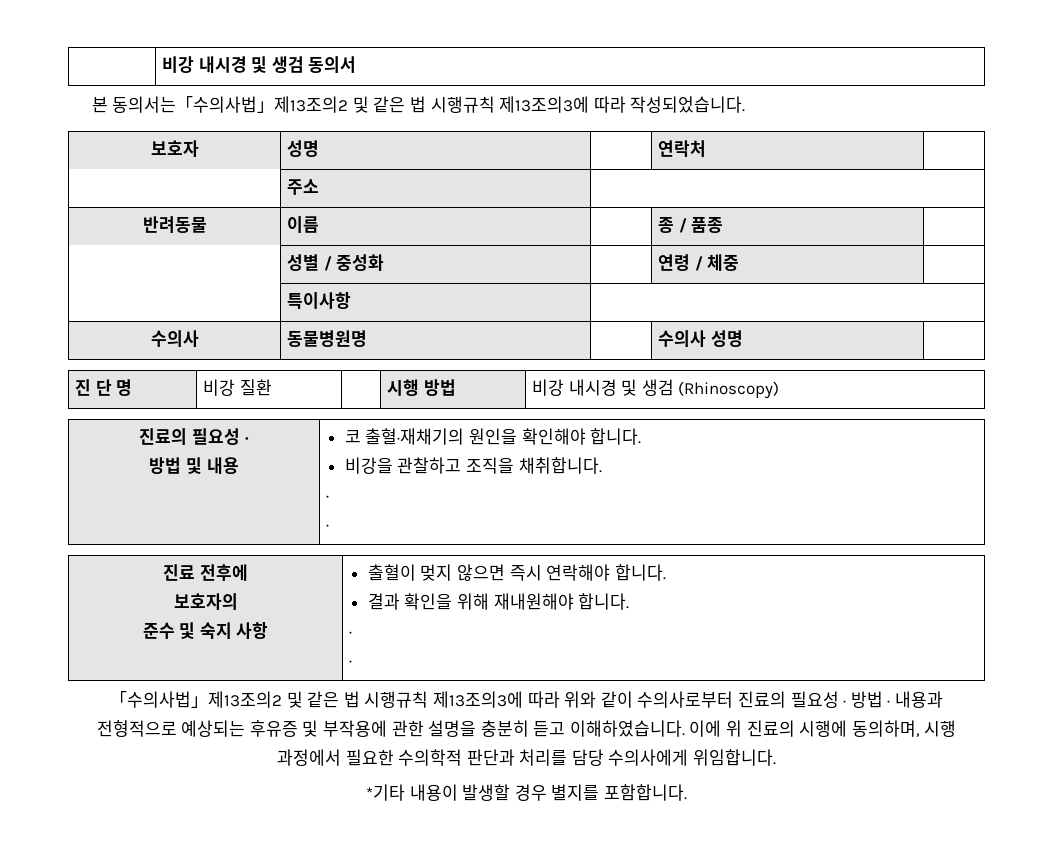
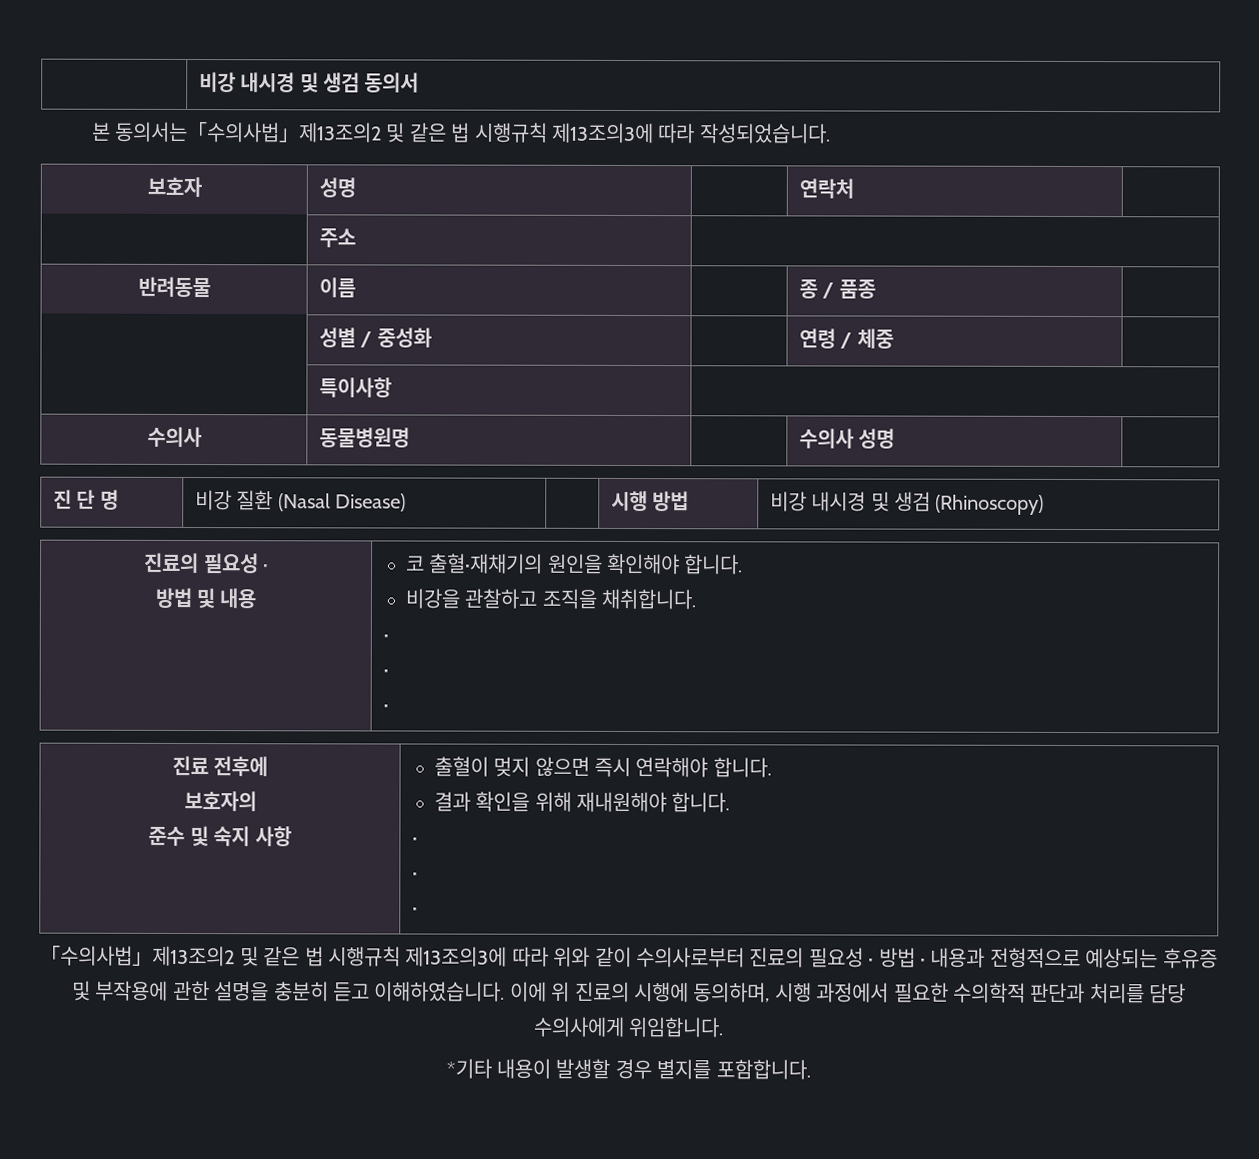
(272, 387) none -> [277,493,407,512] (Nasal Disease)
(330, 527) none -> [382,704,389,712] // ·
(353, 663) none -> [411,907,418,915] // ·

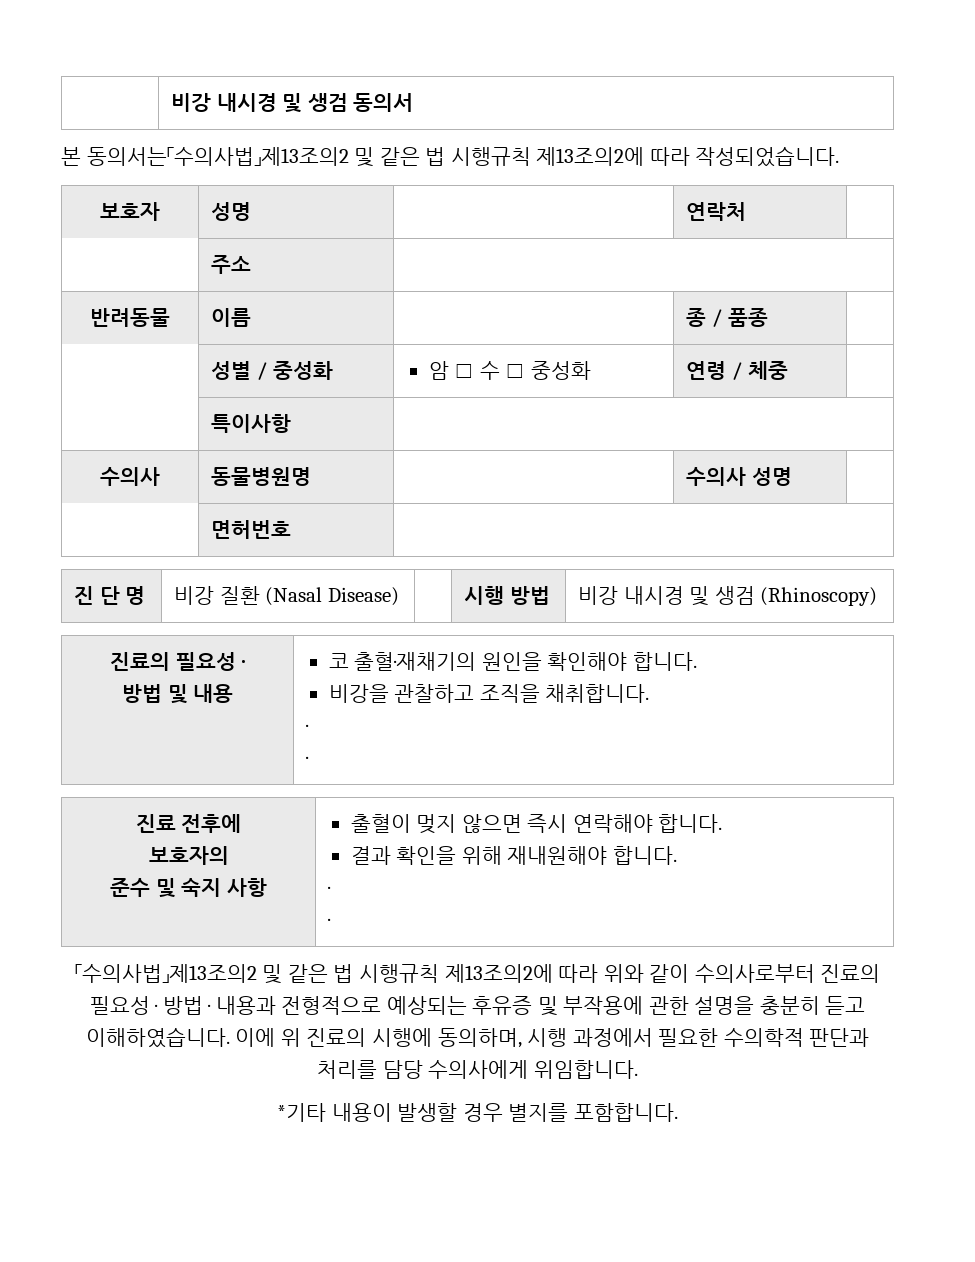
[550,122,654,144] 제13조의3에 -> [536,147,645,166] 제13조의2에
(432, 337) none -> [428,361,591,380] 암 □ 수 □ 중성화
(896, 438) none -> [211,520,292,539] // | 면허번호 |
[382,704,389,712] // · -> (310, 760) none
[411,907,418,915] [40,945,508,967] // · // 「수의사법」제13조의2 및 같은 법 시행규칙 제13조의3에 -> [74,964,553,984] // 「수의사법」제13조의2 및 같은 법 시행규칙 제13조의2에

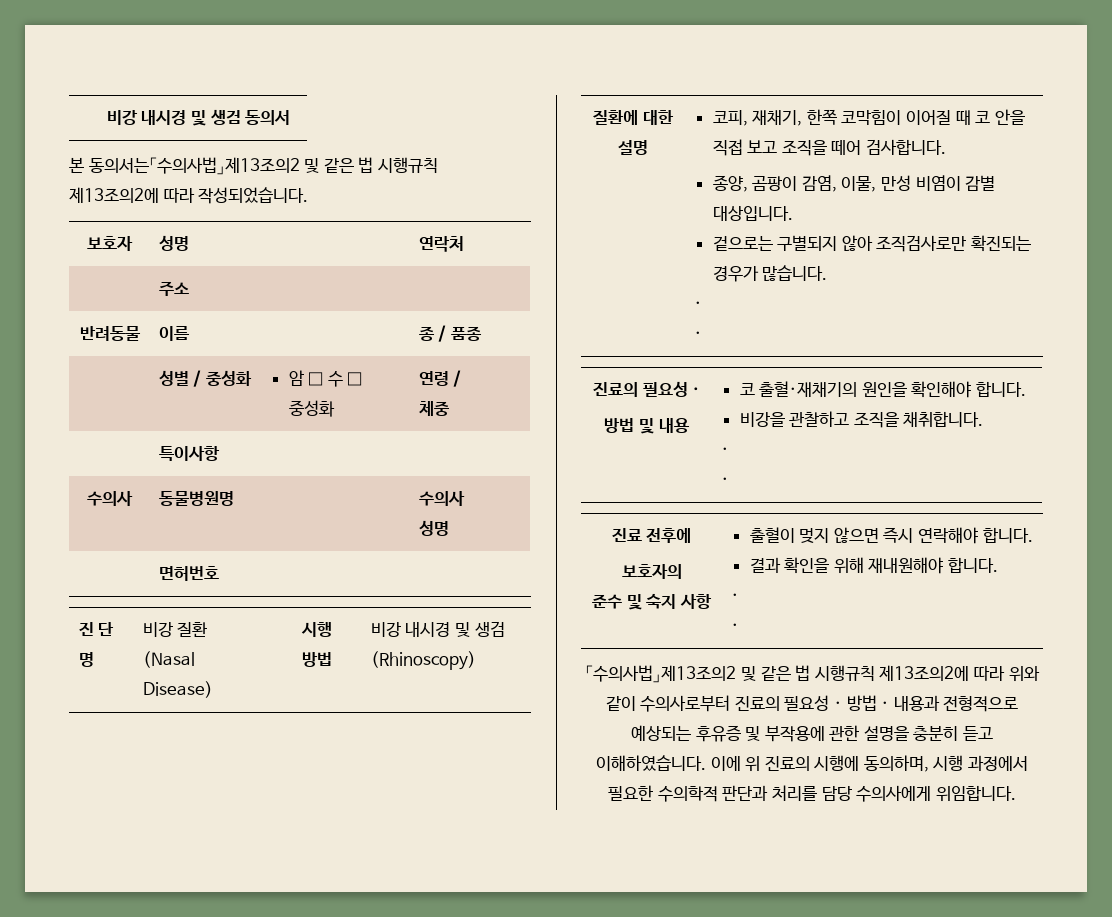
(878, 596) none -> [593,110,674,125] [618,140,648,155] [712,109,1025,126] [712,139,946,156] [712,175,996,192] [712,206,793,221] [712,235,1031,252] [712,265,828,282] [693,301,702,309] [693,331,702,339] // 질환에 대한 설명 | 코피, 재채기, 한쪽 코막힘이 이어질 때 코 안을 직접 보고 조직을 떼어 검사합니다. // 종양, 곰팡이 감염, 이물, 만성 비염이 감별 대상입니다. // 겉으로는 구별되지 않아 조직검사로만 확진되는 경우가 많습니다. // · // ·
[277,1103,678,1122] // *기타 내용이 발생할 경우 별지를 포함합니다. -> (1016, 793) none

